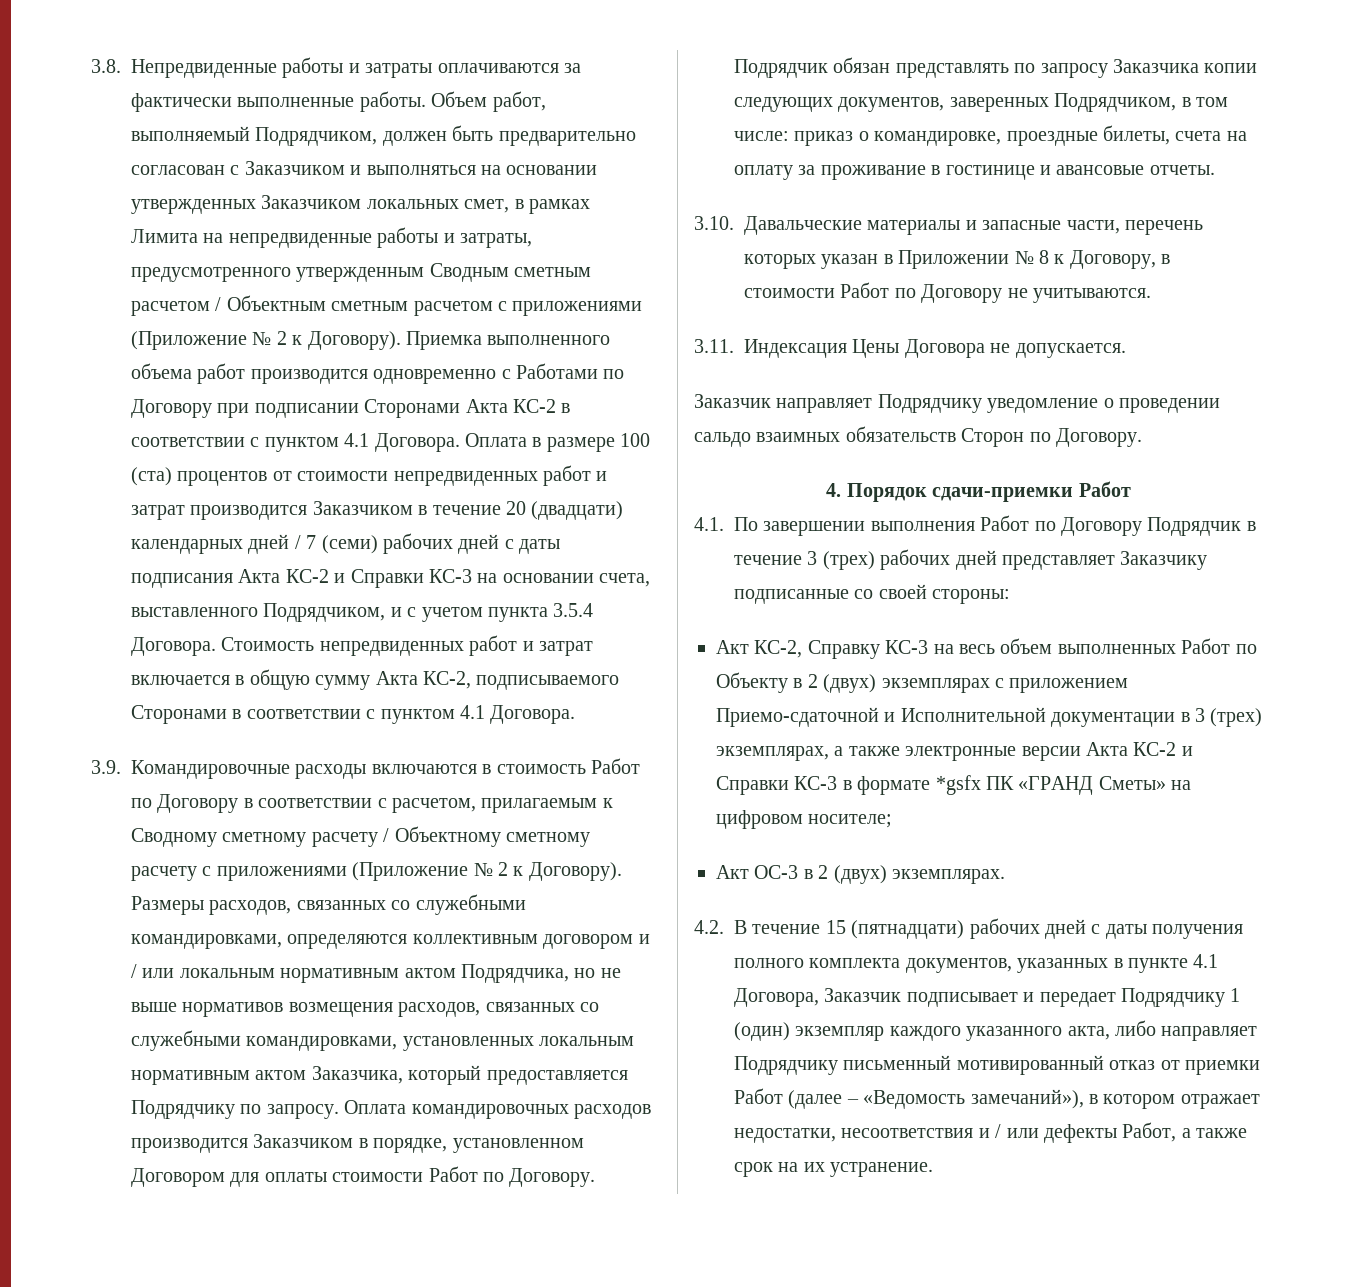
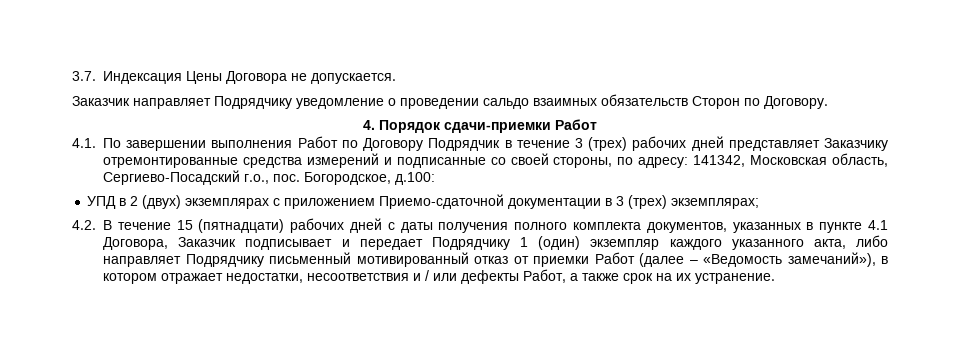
[91,57,581,78] [131,91,546,112] [131,125,636,146] [131,161,598,175] [131,195,590,214] [131,227,532,248] [131,263,592,282] [131,295,643,316] [131,331,611,350] [131,363,625,384] [131,399,571,418] [131,433,651,452] [131,465,608,486] [131,501,624,520] [131,533,561,554] [131,569,651,588] [131,603,594,622] [131,635,593,656] [131,669,620,690] [131,705,576,724] [91,758,640,779] [131,794,613,813] [131,826,590,847] [131,862,622,881] [131,894,526,915] [131,934,650,949] [131,964,621,983] [131,1002,599,1017] [131,1030,635,1051] [131,1065,628,1085] [131,1100,651,1119] [131,1134,584,1153] [131,1166,596,1187] [734,57,1258,78] [734,93,1228,112] [734,125,1247,146] [734,165,1215,180] [694,216,1203,235] [744,250,1171,269] [744,282,1151,303] [694,339,734,353] 3.8. Непредвиденные работы и затраты оплачиваются за фактически выполненные работы. Объем работ, выполняемый Подрядчиком, должен быть предварительно согласован с Заказчиком и выполняться на основании утвержденных Заказчиком локальных смет, в рамках Лимита на непредвиденные работы и затраты, предусмотренного утвержденным Сводным сметным расчетом / Объектным сметным расчетом с приложениями (Приложение № 2 к Договору). Приемка выполненного объема работ производится одновременно с Работами по Договору при подписании Сторонами Акта КС-2 в соответствии с пунктом 4.1 Договора. Оплата в размере 100 (ста) процентов от стоимости непредвиденных работ и затрат производится Заказчиком в течение 20 (двадцати) календарных дней / 7 (семи) рабочих дней с даты подписания Акта КС-2 и Справки КС-3 на основании счета, выставленного Подрядчиком, и с учетом пункта 3.5.4 Договора. Стоимость непредвиденных работ и затрат включается в общую сумму Акта КС-2, подписываемого Сторонами в соответствии с пунктом 4.1 Договора. // 3.9. Командировочные расходы включаются в стоимость Работ по Договору в соответствии с расчетом, прилагаемым к Сводному сметному расчету / Объектному сметному расчету с приложениями (Приложение № 2 к Договору). Размеры расходов, связанных со служебными командировками, определяются коллективным договором и / или локальным нормативным актом Подрядчика, но не выше нормативов возмещения расходов, связанных со служебными командировками, установленных локальным нормативным актом Заказчика, который предоставляется Подрядчику по запросу. Оплата командировочных расходов производится Заказчиком в порядке, установленном Договором для оплаты стоимости Работ по Договору. Подрядчик обязан представлять по запросу Заказчика копии следующих документов, заверенных Подрядчиком, в том числе: приказ о командировке, проездные билеты, счета на оплату за проживание в гостинице и авансовые отчеты. // 3.10. Давальческие материалы и запасные части, перечень которых указан в Приложении № 8 к Договору, в стоимости Работ по Договору не учитываются. // 3.11. -> [72,71,96,81] 3.7.
[734,584,1011,604] [716,638,1257,659] [716,672,788,693] подписанные со своей стороны: // Акт КС-2, Справку КС-3 на весь объем выполненных Работ по Объекту -> [103,153,888,168] [103,170,435,185] [87,196,117,209] отремонтированные средства измерений и подписанные со своей стороны, по адресу: 141342, Московская область, Сергиево-Посадский г.о., пос. Богородское, д.100: // УПД
[884,707,1046,722] и Исполнительной -> (505, 201) none
[716,742,1193,761] [716,775,1192,795] [716,810,893,829] [716,865,1005,884] экземплярах, а также электронные версии Акта КС-2 и Справки КС-3 в формате *gsfx ПК «ГРАНД Сметы» на цифровом носителе; // Акт ОС-3 в 2 (двух) экземплярах. -> [671,198,760,209] экземплярах;

